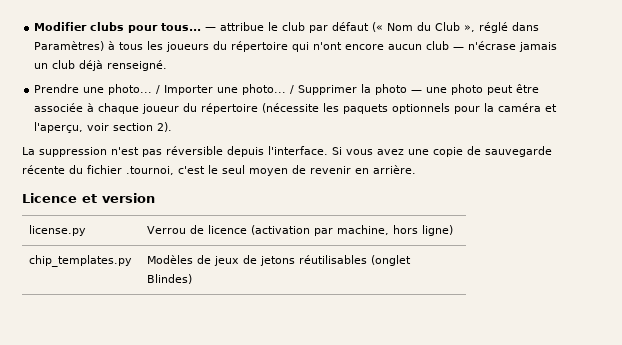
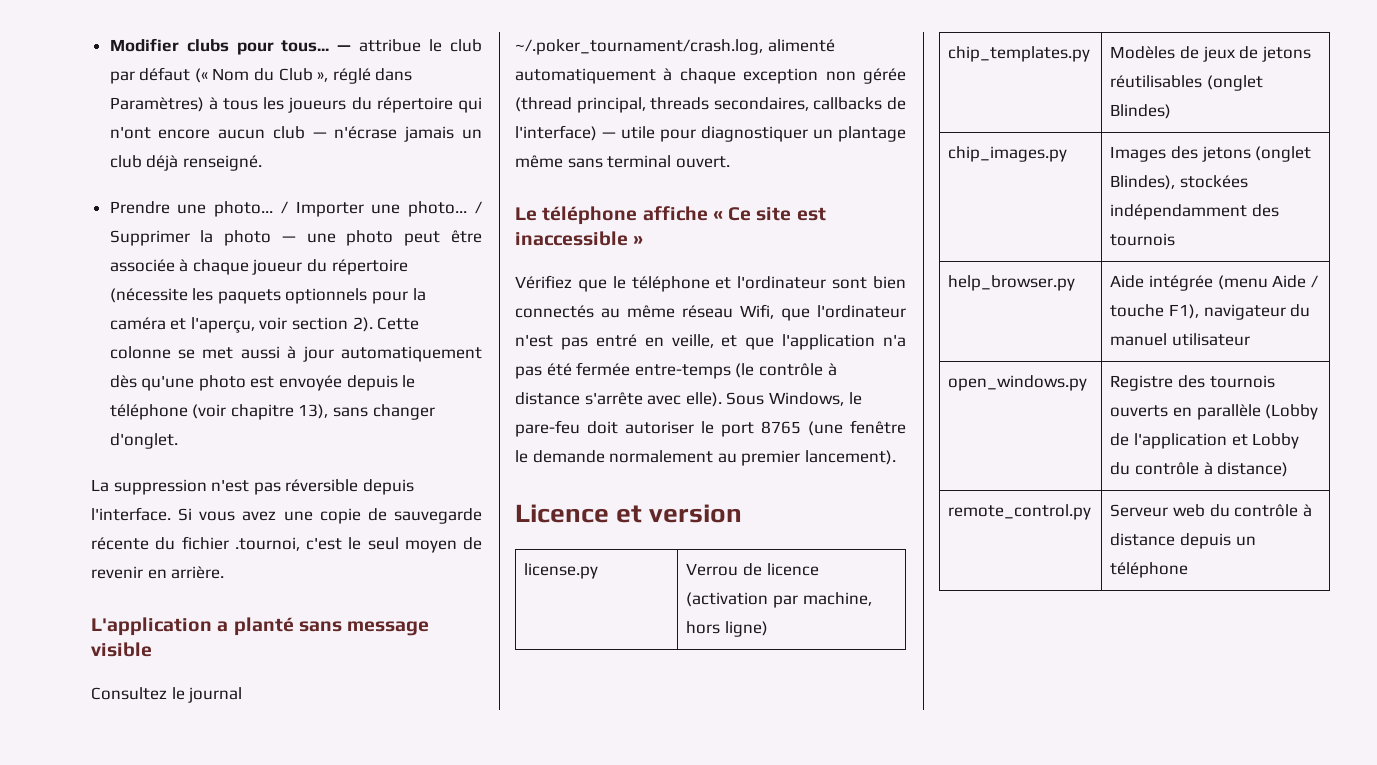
(173, 127) none -> [377,317,420,330] [109,346,482,362] [109,375,416,391] [109,404,435,420] [109,433,178,449] Cette colonne se met aussi à jour automatiquement dès qu'une photo est envoyée depuis le téléphone (voir chapitre 13), sans changer d'onglet.
(416, 169) none -> [91,617,430,636] [91,642,152,657] [91,687,243,703] [515,39,835,55] [515,68,906,84] [515,97,906,113] [515,125,906,142] [515,155,730,168] [515,206,826,225] [515,231,644,246] [515,275,906,292] [515,304,906,321] [515,334,906,350] [515,362,837,379] [515,392,862,407] [515,420,906,437] [515,450,896,466] // L'application a planté sans message visible // Consultez le journal ~/.poker_tournament/crash.log, alimenté automatiquement à chaque exception non gérée (thread principal, threads secondaires, callbacks de l'interface) — utile pour diagnostiquer un plantage même sans terminal ouvert. // Le téléphone affiche « Ce site est inaccessible » // Vérifiez que le téléphone et l'ordinateur sont bien connectés au même réseau Wifi, que l'ordinateur n'est pas entré en veille, et que l'application n'a pas été fermée entre-temps (le contrôle à distance s'arrête avec elle). Sous Windows, le pare-feu doit autoriser le port 8765 (une fenêtre le demande normalement au premier lancement).
(193, 279) none -> [948,146,1068,162] [1110,146,1312,162] [1110,175,1248,190] [1110,204,1279,220] [1110,233,1176,246] [948,275,1076,291] [1110,275,1318,291] [1110,304,1311,320] [1110,333,1250,346] [948,375,1088,391] [1110,375,1275,391] [1110,404,1319,420] [1110,433,1300,449] [1110,462,1289,477] [948,504,1092,520] [1110,504,1312,517] [1110,533,1256,549] [1110,562,1189,578] // chip_images.py | Images des jetons (onglet Blindes), stockées indépendamment des tournois // help_browser.py | Aide intégrée (menu Aide / touche F1), navigateur du manuel utilisateur // open_windows.py | Registre des tournois ouverts en parallèle (Lobby de l'application et Lobby du contrôle à distance) // remote_control.py | Serveur web du contrôle à distance depuis un téléphone

